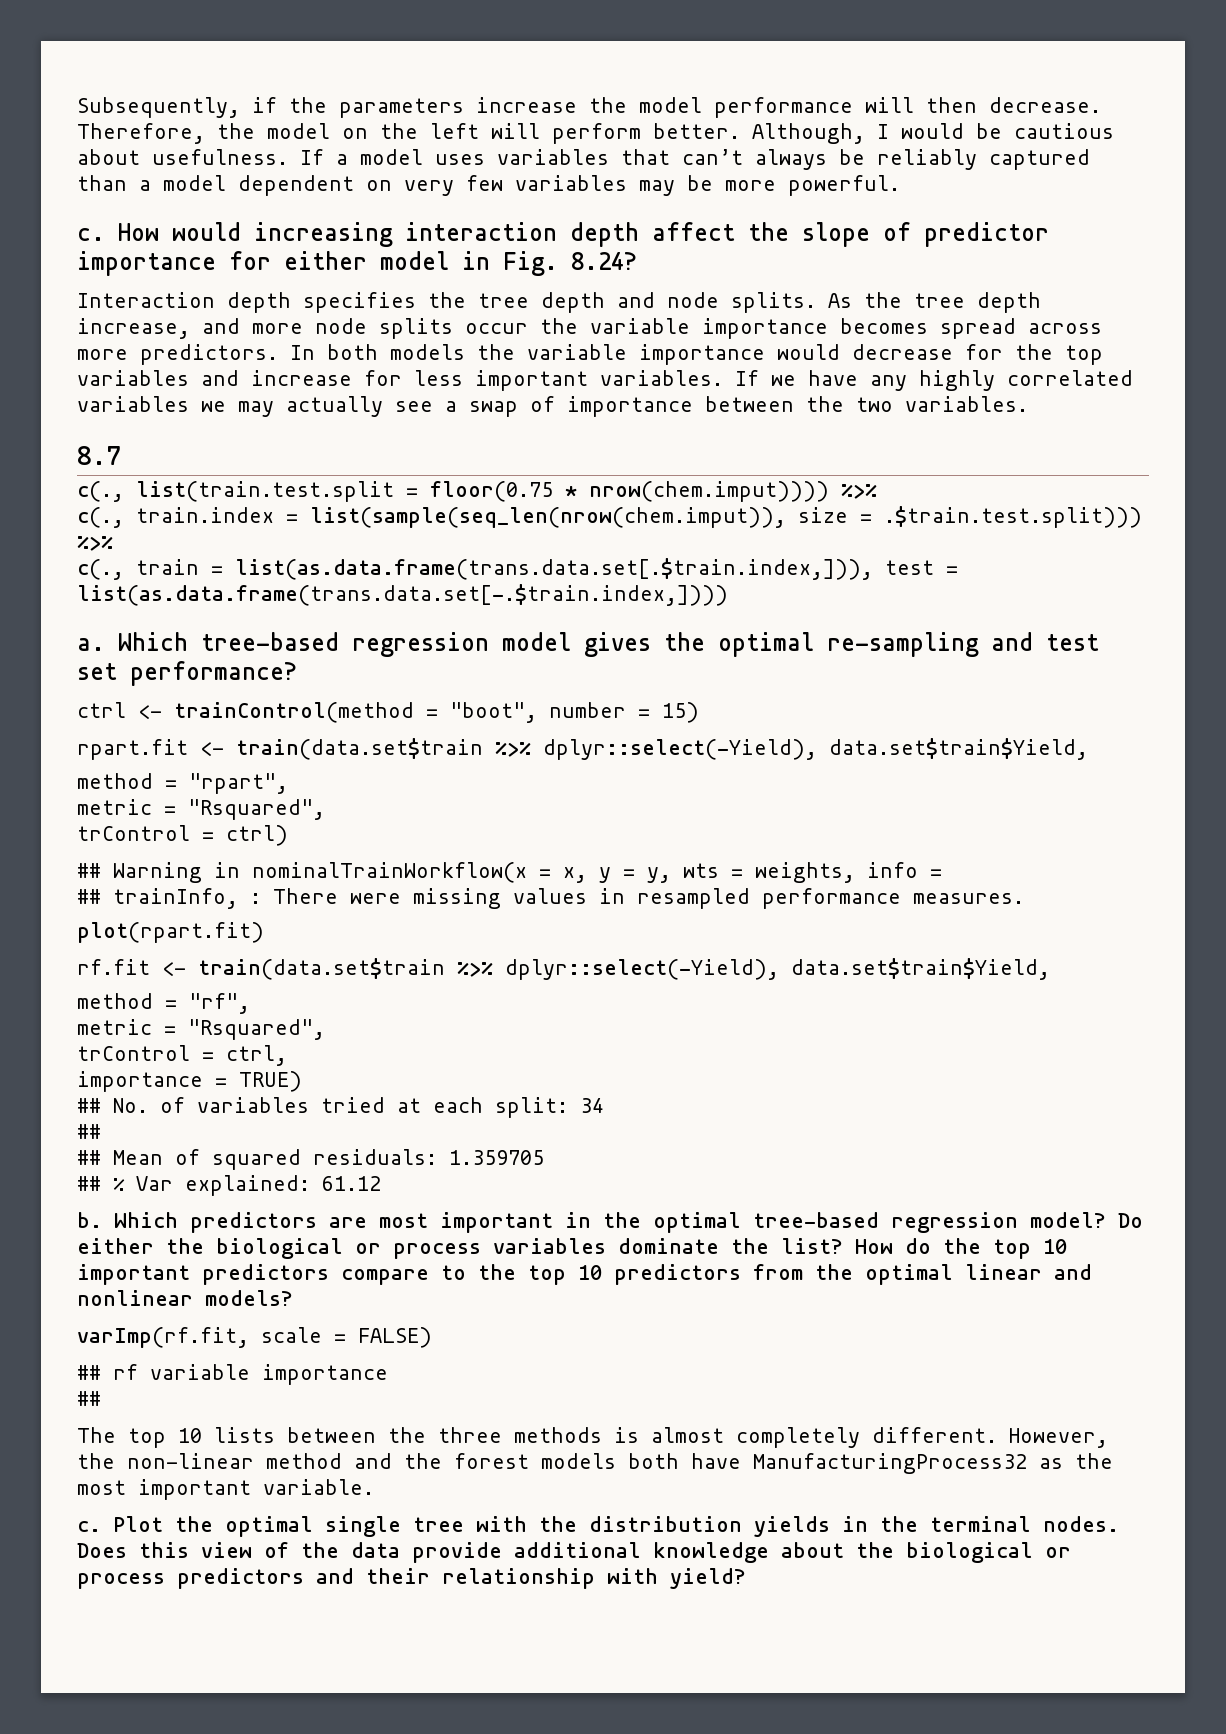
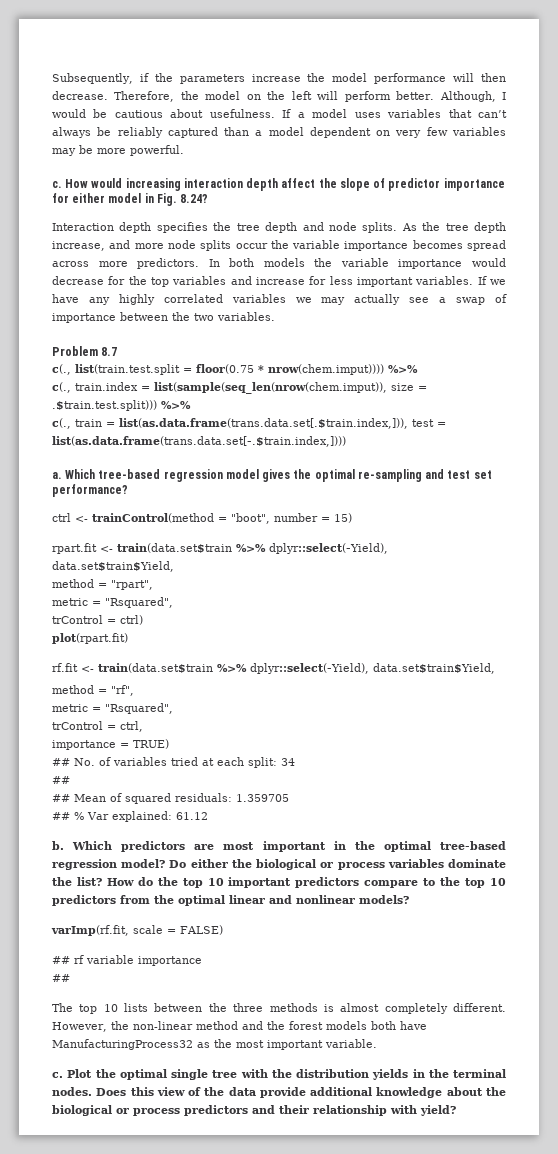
(1028, 404) none -> [52,346,98,356] Problem
[77,862,942,883] [77,888,1024,909] // ## Warning in nominalTrainWorkflow(x = x, y = y, wts = weights, info = // ## trainInfo, : There were missing values in resampled performance measures. -> (143, 620) none

